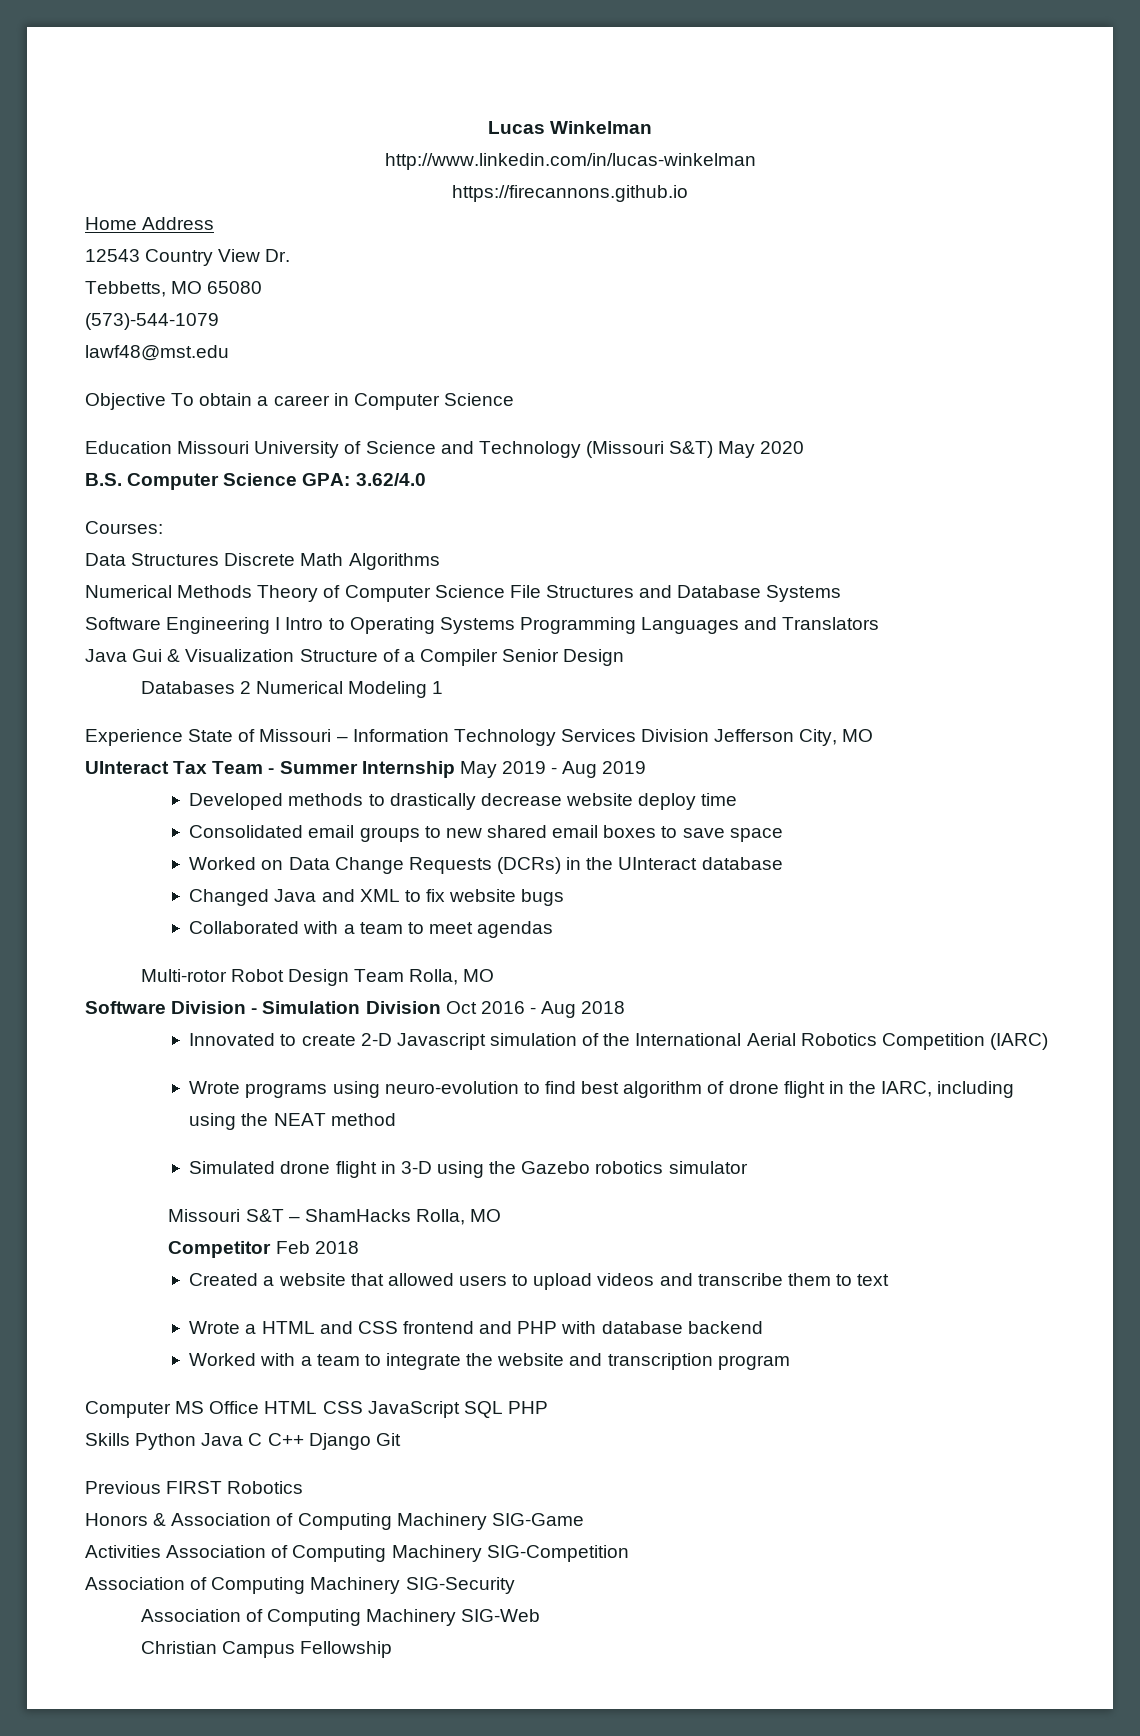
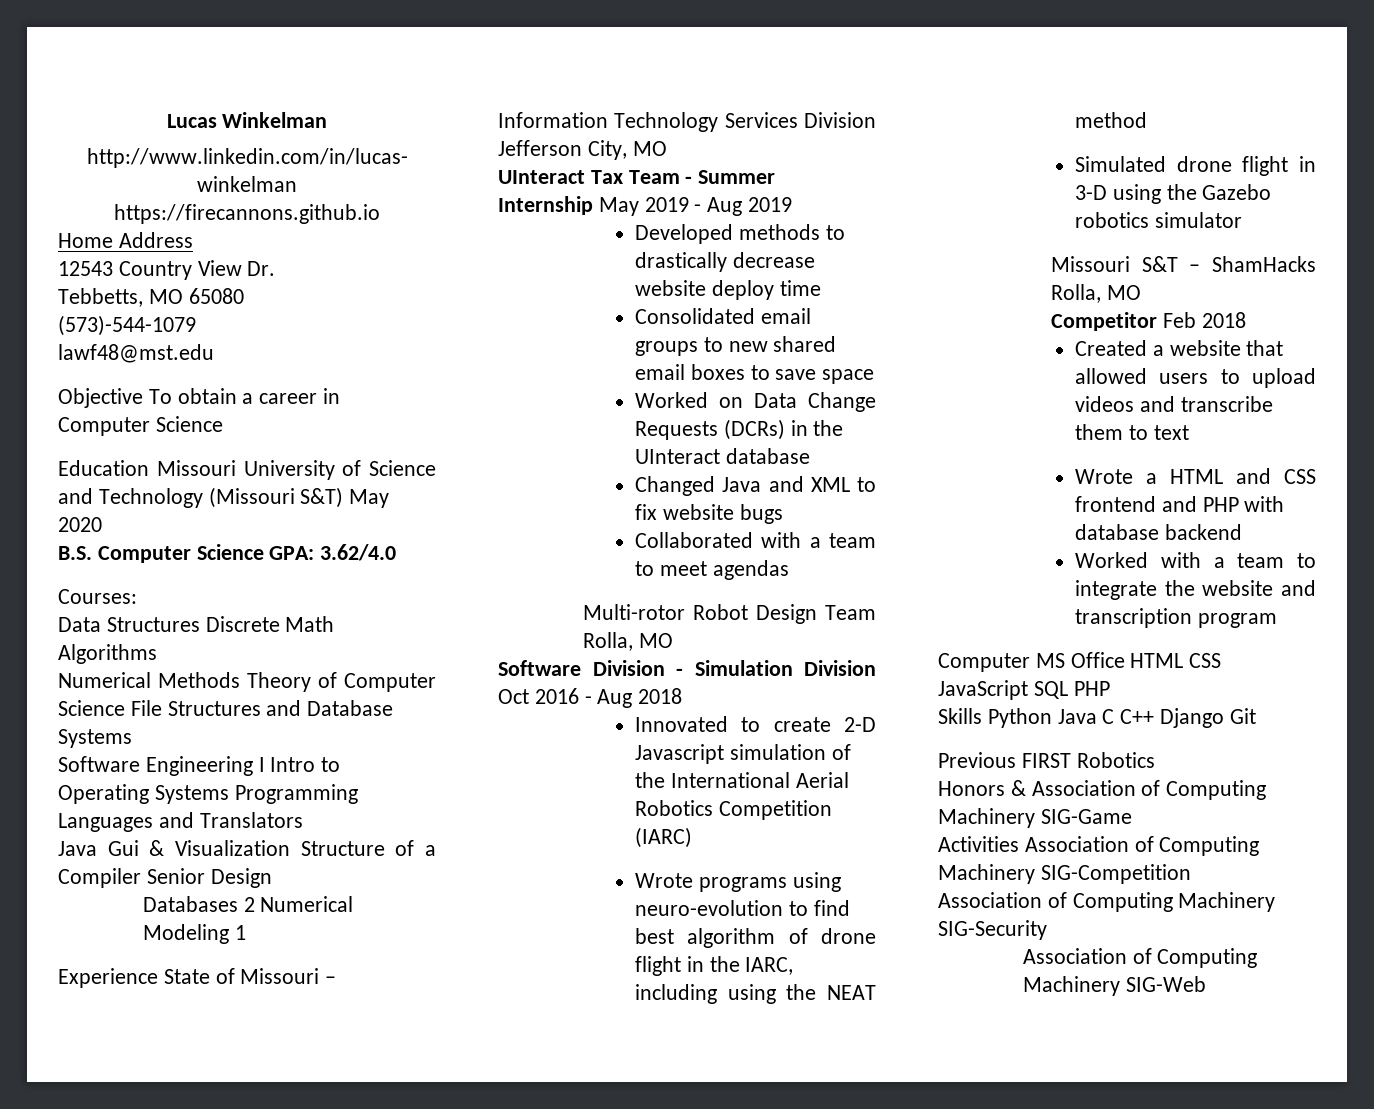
[140,1641,392,1658] // Christian Campus Fellowship -> (1206, 984) none

